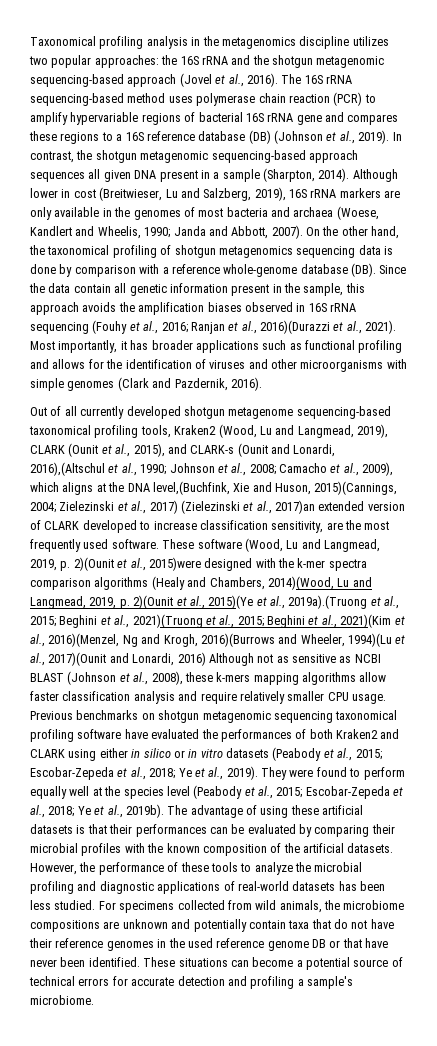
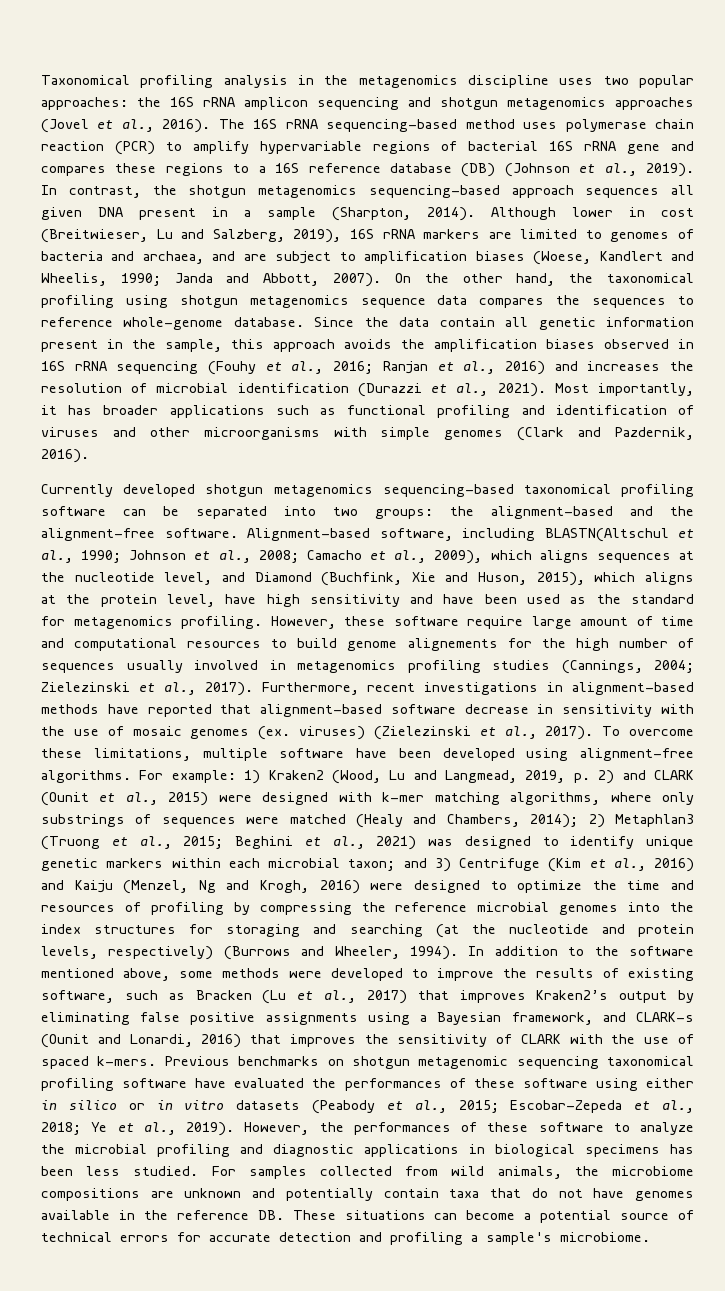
[352,36,389,46] utilizes -> [559,78,594,85] uses
[231,55,385,68] [30,74,177,87] and the shotgun metagenomic sequencing-based approach -> [244,97,694,110] amplicon sequencing and shotgun metagenomics approaches
[140,151,209,163] metagenomic -> [258,185,357,198] metagenomics
[30,207,131,220] only available in the -> [520,229,602,239] limited to
[198,208,224,217] most -> (695, 234) none
[293,207,334,217] archaea -> [142,251,525,264] archaea, and are subject to amplification biases
[160,245,393,258] [30,263,376,277] of shotgun metagenomics sequencing data is done by comparison with a reference whole-genome database (DB). -> [125,295,695,308] [41,317,304,330] using shotgun metagenomics sequence data compares the sequences to reference whole-genome database.
[260,320,330,334] 2016)(Durazzi -> [504,361,694,375] [41,383,422,397] 2016) and increases the resolution of microbial identification (Durazzi
[52,359,123,369] allows for the -> (545, 410) none
[30,406,125,419] Out of all currently -> [41,484,113,497] Currently
[228,407,294,419] metagenome -> [273,484,373,497] metagenomics
[140,424,388,438] [30,443,336,457] [30,462,105,476] tools, Kraken2 (Wood, Lu and Langmead, 2019), CLARK (Ounit et al., 2015), and CLARK-s (Ounit and Lonardi, 2016),(Altschul -> [41,506,694,519] [41,528,669,542] software can be separated into two groups: the alignment-based and the alignment-free software. Alignment-based software, including BLASTN(Altschul
[96,481,398,495] [30,500,405,514] [30,520,390,533] [30,539,242,552] at the DNA level,(Buchfink, Xie and Huson, 2015)(Cannings, 2004; Zielezinski et al., 2017) (Zielezinski et al., 2017)an extended version of CLARK developed to increase classification sensitivity, are the most frequently used software. These software -> [596,551,694,563] [41,572,694,586] [41,594,694,607] [41,616,694,629] [41,638,694,651] [41,660,694,674] [41,682,694,696] [41,704,694,717] [41,726,694,740] [41,748,694,761] [41,770,324,784] sequences at the nucleotide level, and Diamond (Buchfink, Xie and Huson, 2015), which aligns at the protein level, have high sensitivity and have been used as the standard for metagenomics profiling. However, these software require large amount of time and computational resources to build genome alignements for the high number of sequences usually involved in metagenomics profiling studies (Cannings, 2004; Zielezinski et al., 2017). Furthermore, recent investigations in alignment-based methods have reported that alignment-based software decrease in sensitivity with the use of mosaic genomes (ex. viruses) (Zielezinski et al., 2017). To overcome these limitations, multiple software have been developed using alignment-free algorithms. For example: 1) Kraken2
[73,557,367,571] [30,576,372,590] [30,595,400,609] [30,614,405,628] [30,633,406,647] [30,652,381,666] [30,671,387,685] [30,691,386,704] 2)(Ounit et al., 2015)were designed with the k-mer spectra comparison algorithms (Healy and Chambers, 2014)(Wood, Lu and Langmead, 2019, p. 2)(Ounit et al., 2015)(Ye et al., 2019a).(Truong et al., 2015; Beghini et al., 2021)(Truong et al., 2015; Beghini et al., 2021)(Kim et al., 2016)(Menzel, Ng and Krogh, 2016)(Burrows and Wheeler, 1994)(Lu et al., 2017)(Ounit and Lonardi, 2016) Although not as sensitive as NCBI BLAST (Johnson et al., 2008), these k-mers mapping algorithms allow faster classification analysis and require relatively smaller CPU usage. -> [598,770,694,784] [41,792,694,806] [41,814,694,828] [41,836,694,850] [41,858,694,872] [41,880,695,894] [41,902,694,915] [41,924,695,938] [41,946,694,960] [41,968,694,981] [41,990,694,1004] [41,1012,694,1025] [41,1034,694,1048] [41,1056,157,1069] 2) and CLARK (Ounit et al., 2015) were designed with k-mer matching algorithms, where only substrings of sequences were matched (Healy and Chambers, 2014); 2) Metaphlan3 (Truong et al., 2015; Beghini et al., 2021) was designed to identify unique genetic markers within each microbial taxon; and 3) Centrifuge (Kim et al., 2016) and Kaiju (Menzel, Ng and Krogh, 2016) were designed to optimize the time and resources of profiling by compressing the reference microbial genomes into the index structures for storaging and searching (at the nucleotide and protein levels, respectively) (Burrows and Wheeler, 1994). In addition to the software mentioned above, some methods were developed to improve the results of existing software, such as Bracken (Lu et al., 2017) that improves Kraken2’s output by eliminating false positive assignments using a Bayesian framework, and CLARK-s (Ounit and Lonardi, 2016) that improves the sensitivity of CLARK with the use of spaced k-mers.
[309,729,400,739] [30,749,65,758] both Kraken2 and CLARK -> [473,1078,588,1088] these software
[261,767,405,780] [30,785,404,799] [30,804,364,818] [30,824,395,837] [30,843,394,856] They were found to perform equally well at the species level (Peabody et al., 2015; Escobar-Zepeda et al., 2018; Ye et al., 2019b). The advantage of using these artificial datasets is that their performances can be evaluated by comparing their microbial profiles with the known composition of the artificial datasets. -> (234, 1129) none
[98,862,238,875] performance of these tools -> [353,1122,604,1135] performances of these software
[223,881,336,891] of real-world datasets -> [469,1144,660,1157] in biological specimens
[119,901,175,913] specimens -> [248,1166,307,1179] samples
[29,938,389,951] [30,957,140,967] their reference genomes in the used reference genome DB or that have never been identified. -> [635,1191,695,1201] [41,1210,284,1220] genomes available in the reference DB.

